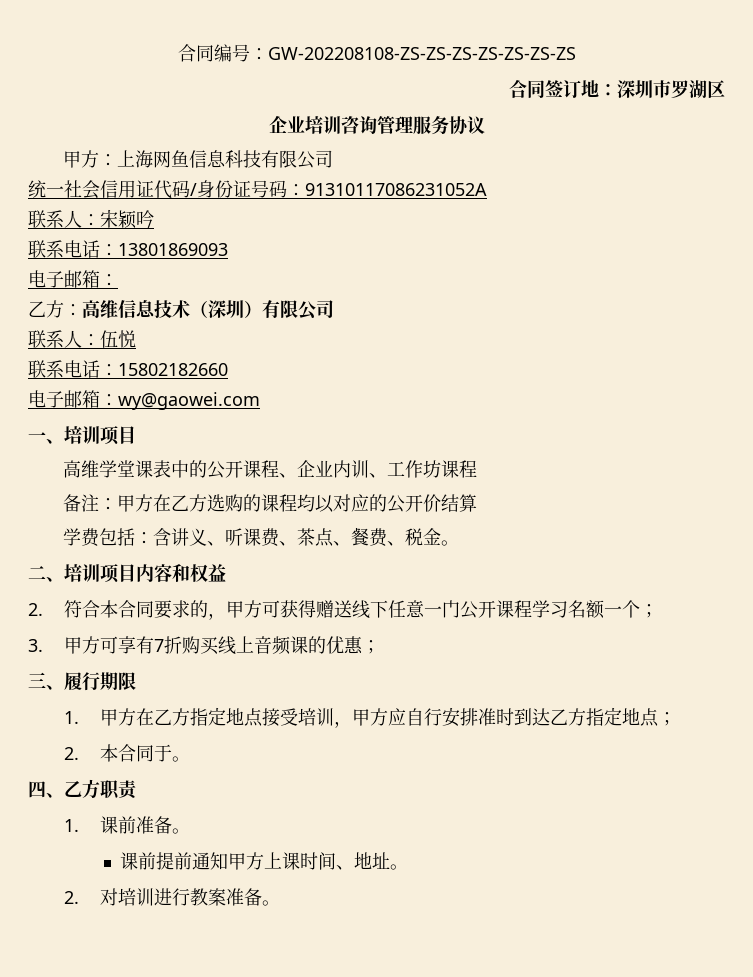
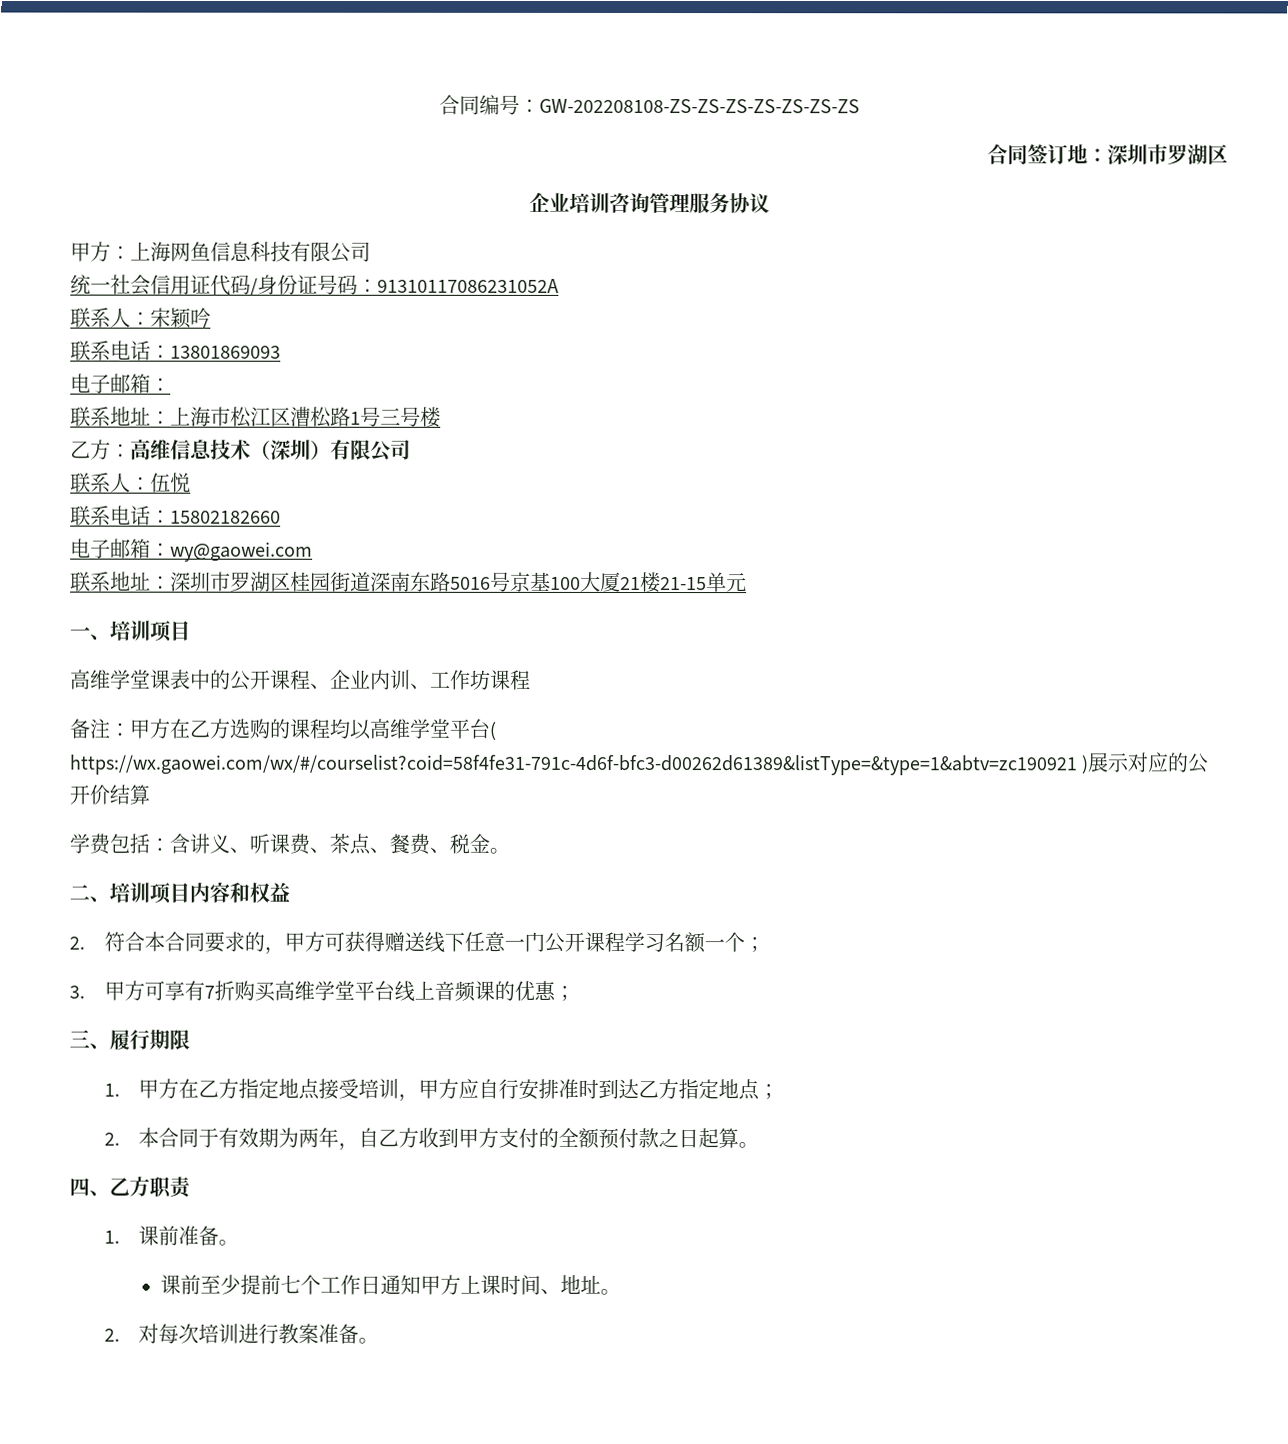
(118, 280) none -> [70,406,441,428] // 联系地址：上海市松江区漕松路1号三号楼
(260, 401) none -> [70,571,747,594] // 联系地址：深圳市罗湖区桂园街道深南东路5016号京基100大厦21楼21-15单元
(334, 504) none -> [369,718,497,741] [69,752,1130,776] 高维学堂平台( https://wx.gaowei.com/wx/#/courselist?coid=58f4fe31-791c-4d6f-bfc3-d00262d61389&listType=&type=1&abtv=zc190921 )展示
(219, 646) none -> [273,980,395,1001] 高维学堂平台
(172, 753) none -> [218,1127,740,1151] 有效期为两年，自乙方收到甲方支付的全额预付款之日起算
[155,852,192,870] 提前 -> [200,1274,382,1295] 至少提前七个工作日
(118, 897) none -> [158,1323,200,1344] 每次

